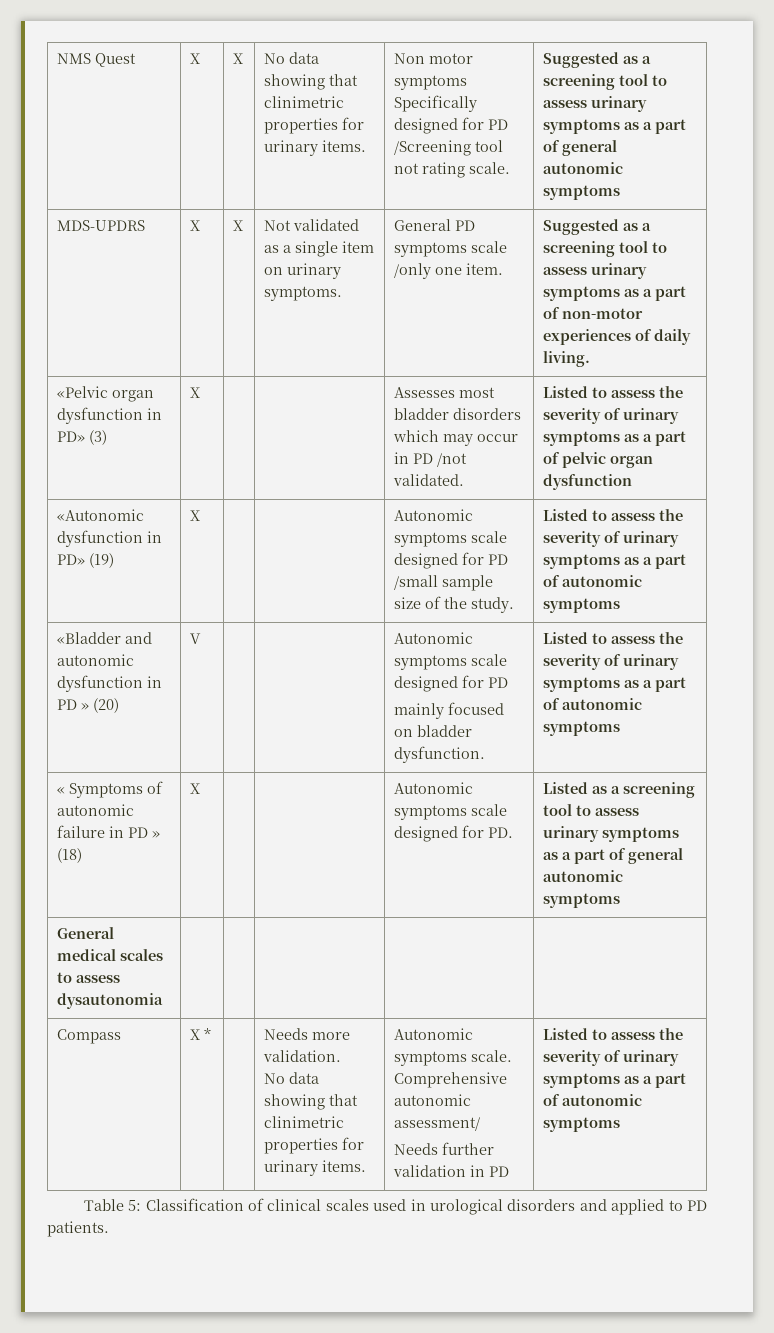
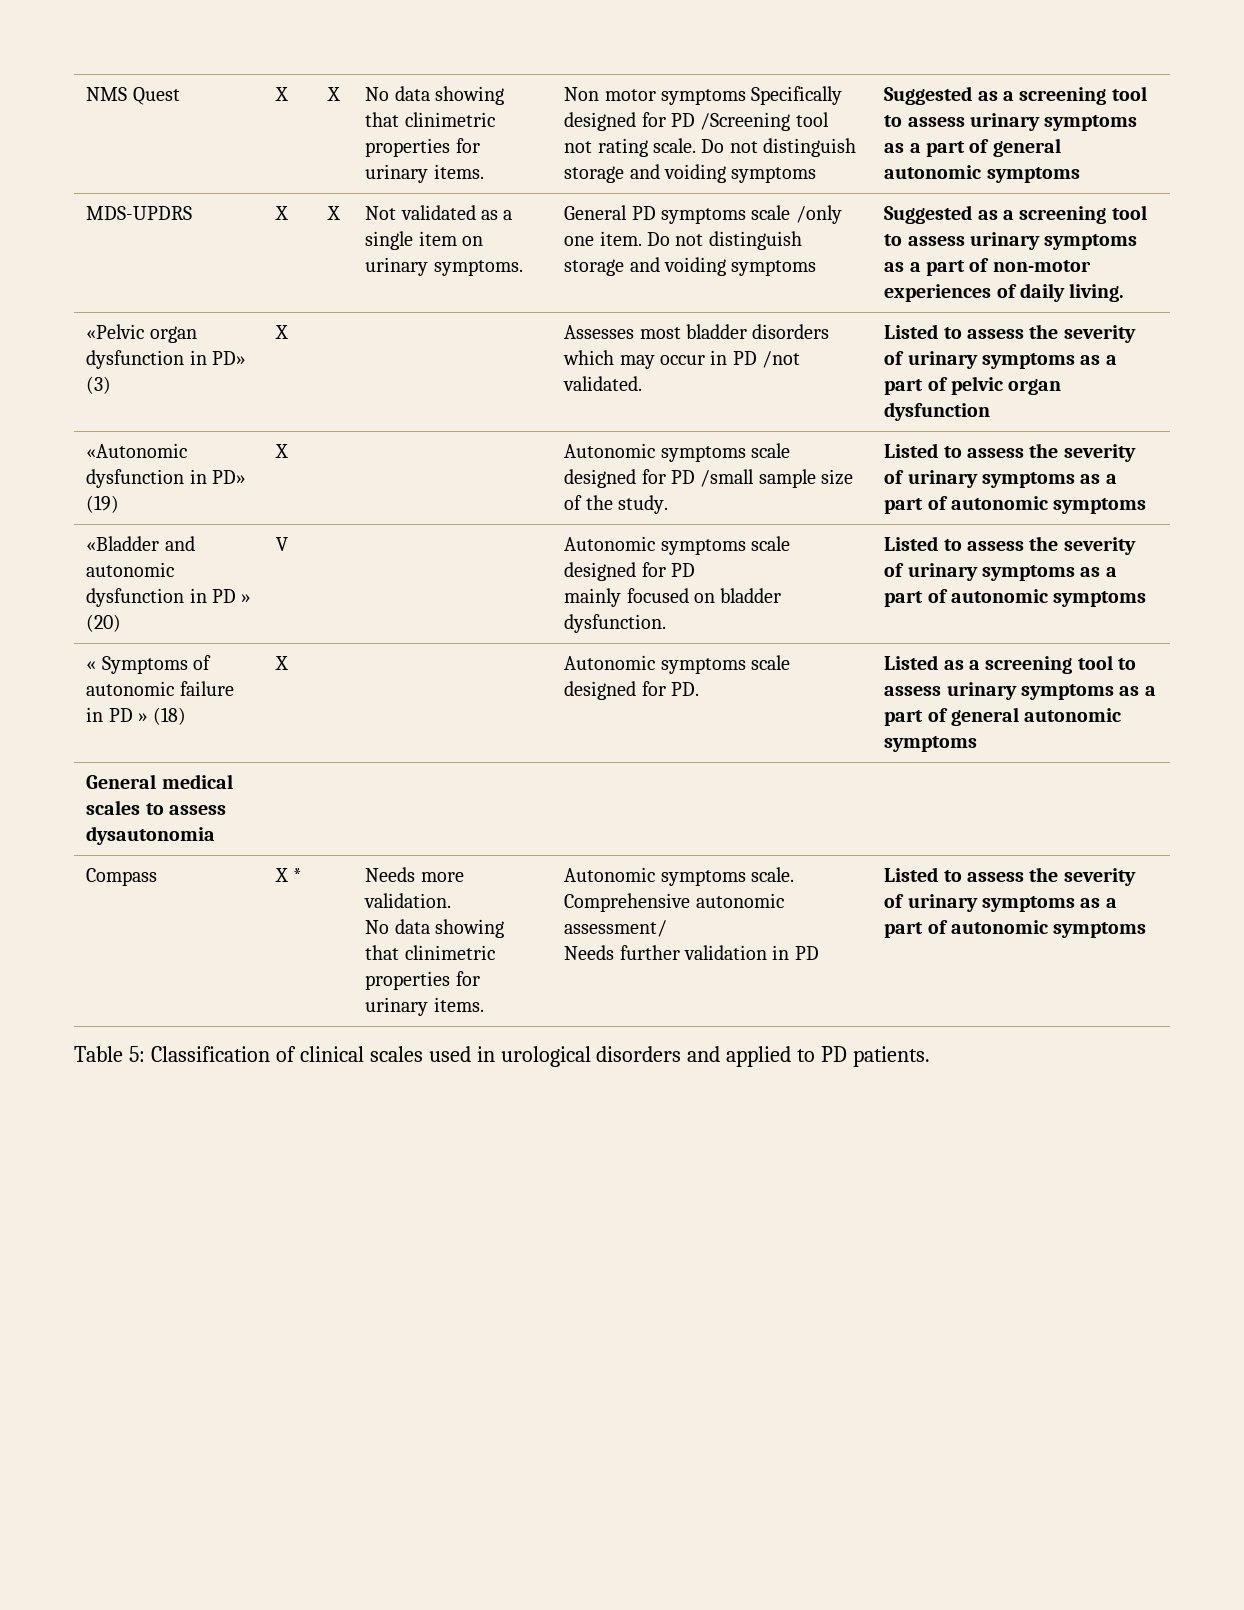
(511, 168) none -> [701,138,857,157] [564,164,817,183] Do not distinguish storage and voiding symptoms
(504, 269) none -> [647,231,802,250] [564,257,817,276] Do not distinguish storage and voiding symptoms

